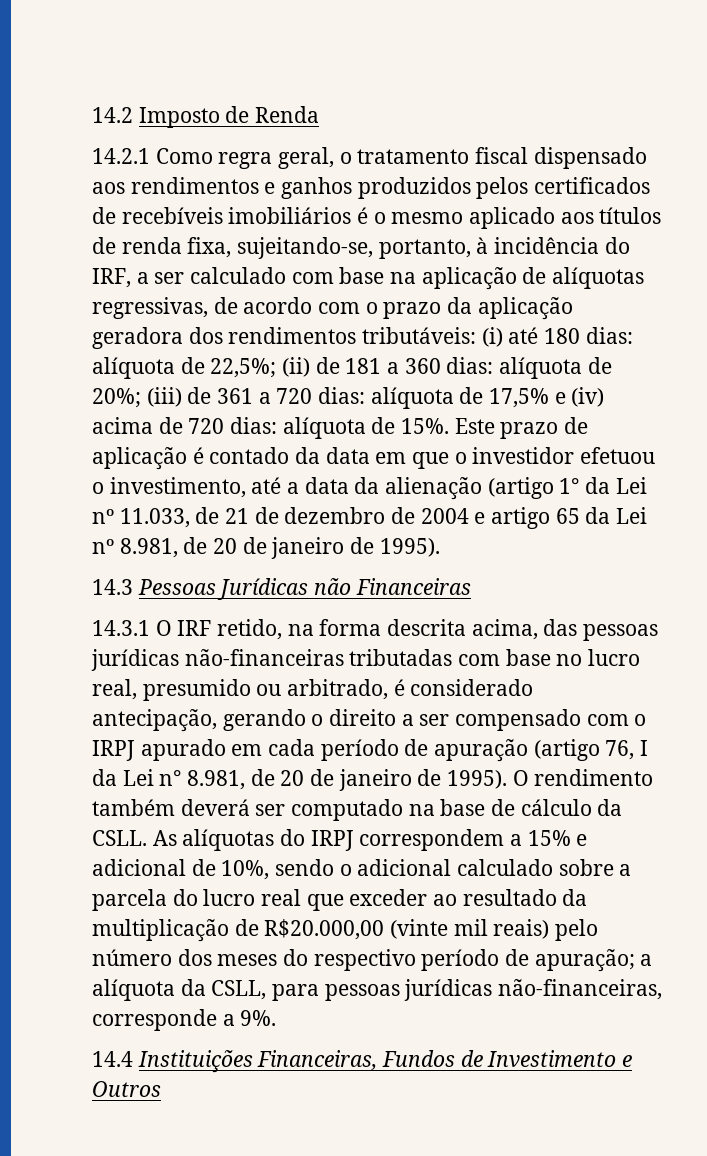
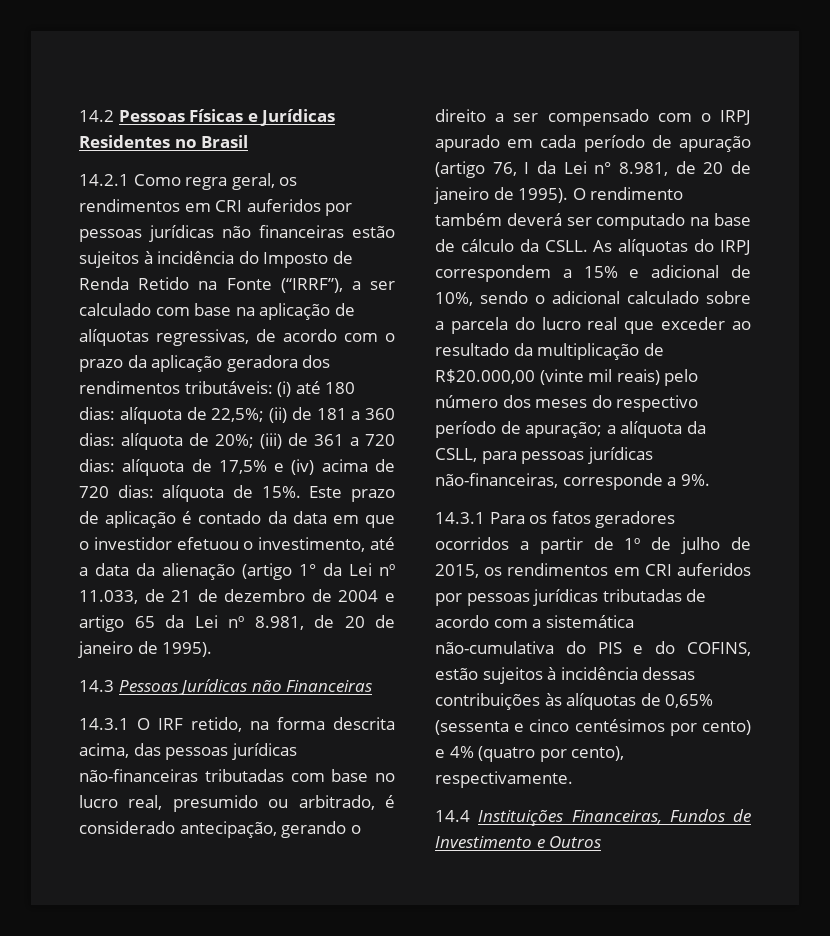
[138,106,320,128] [92,147,647,169] [92,177,651,199] [92,207,662,229] [92,237,630,259] [92,268,131,288] Imposto de Renda // 14.2.1 Como regra geral, o tratamento fiscal dispensado aos rendimentos e ganhos produzidos pelos certificados de recebíveis imobiliários é o mesmo aplicado aos títulos de renda fixa, sujeitando-se, portanto, à incidência do IRF, -> [118,109,336,126] [79,135,249,148] [79,173,298,190] [79,199,353,216] [79,225,395,242] [79,251,353,268] [79,277,343,293] Pessoas Físicas e Jurídicas Residentes no Brasil // 14.2.1 Como regra geral, os rendimentos em CRI auferidos por pessoas jurídicas não financeiras estão sujeitos à incidência do Imposto de Renda Retido na Fonte (“IRRF”),
(277, 1018) none -> [435,511,676,528] [435,537,751,554] [435,563,751,578] [435,589,707,606] [435,615,634,628] [435,641,751,656] [435,667,696,684] [435,693,714,710] [435,719,751,736] [435,746,625,762] [435,771,573,788] // 14.3.1 Para os fatos geradores ocorridos a partir de 1º de julho de 2015, os rendimentos em CRI auferidos por pessoas jurídicas tributadas de acordo com a sistemática não-cumulativa do PIS e do COFINS, estão sujeitos à incidência dessas contribuições às alíquotas de 0,65% (sessenta e cinco centésimos por cento) e 4% (quatro por cento), respectivamente.

